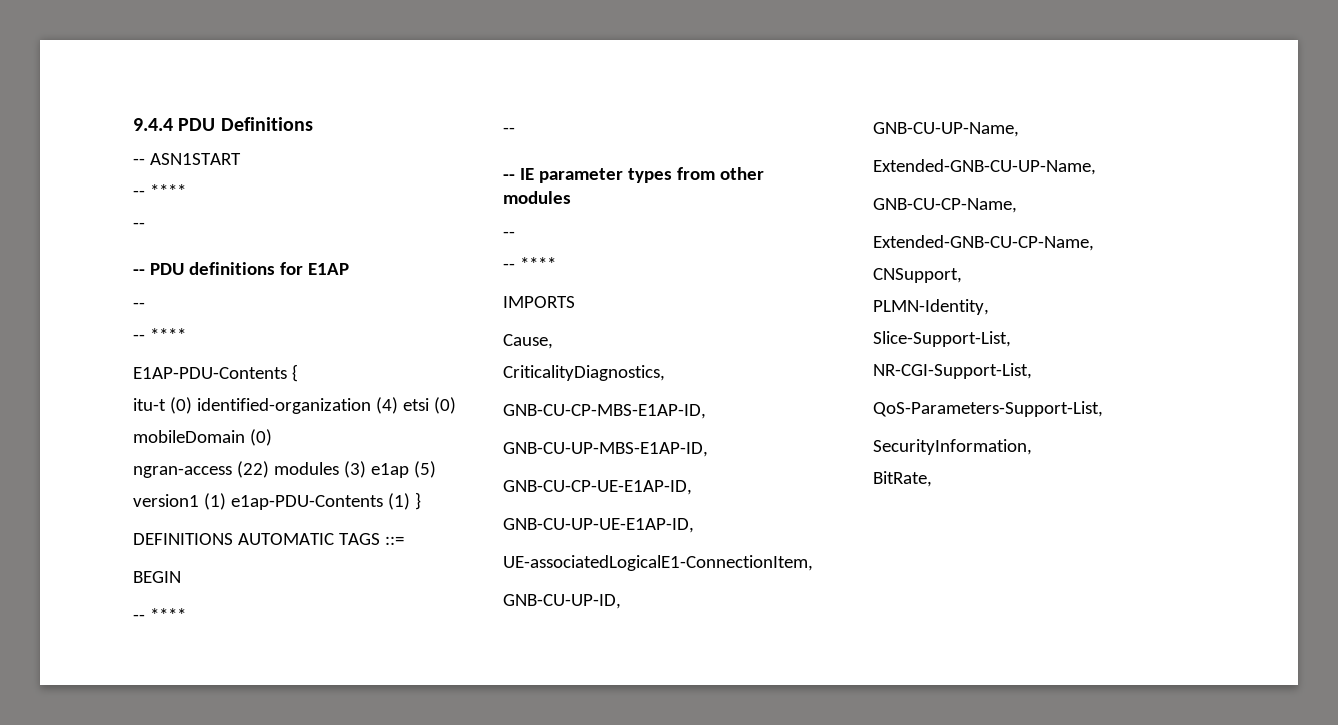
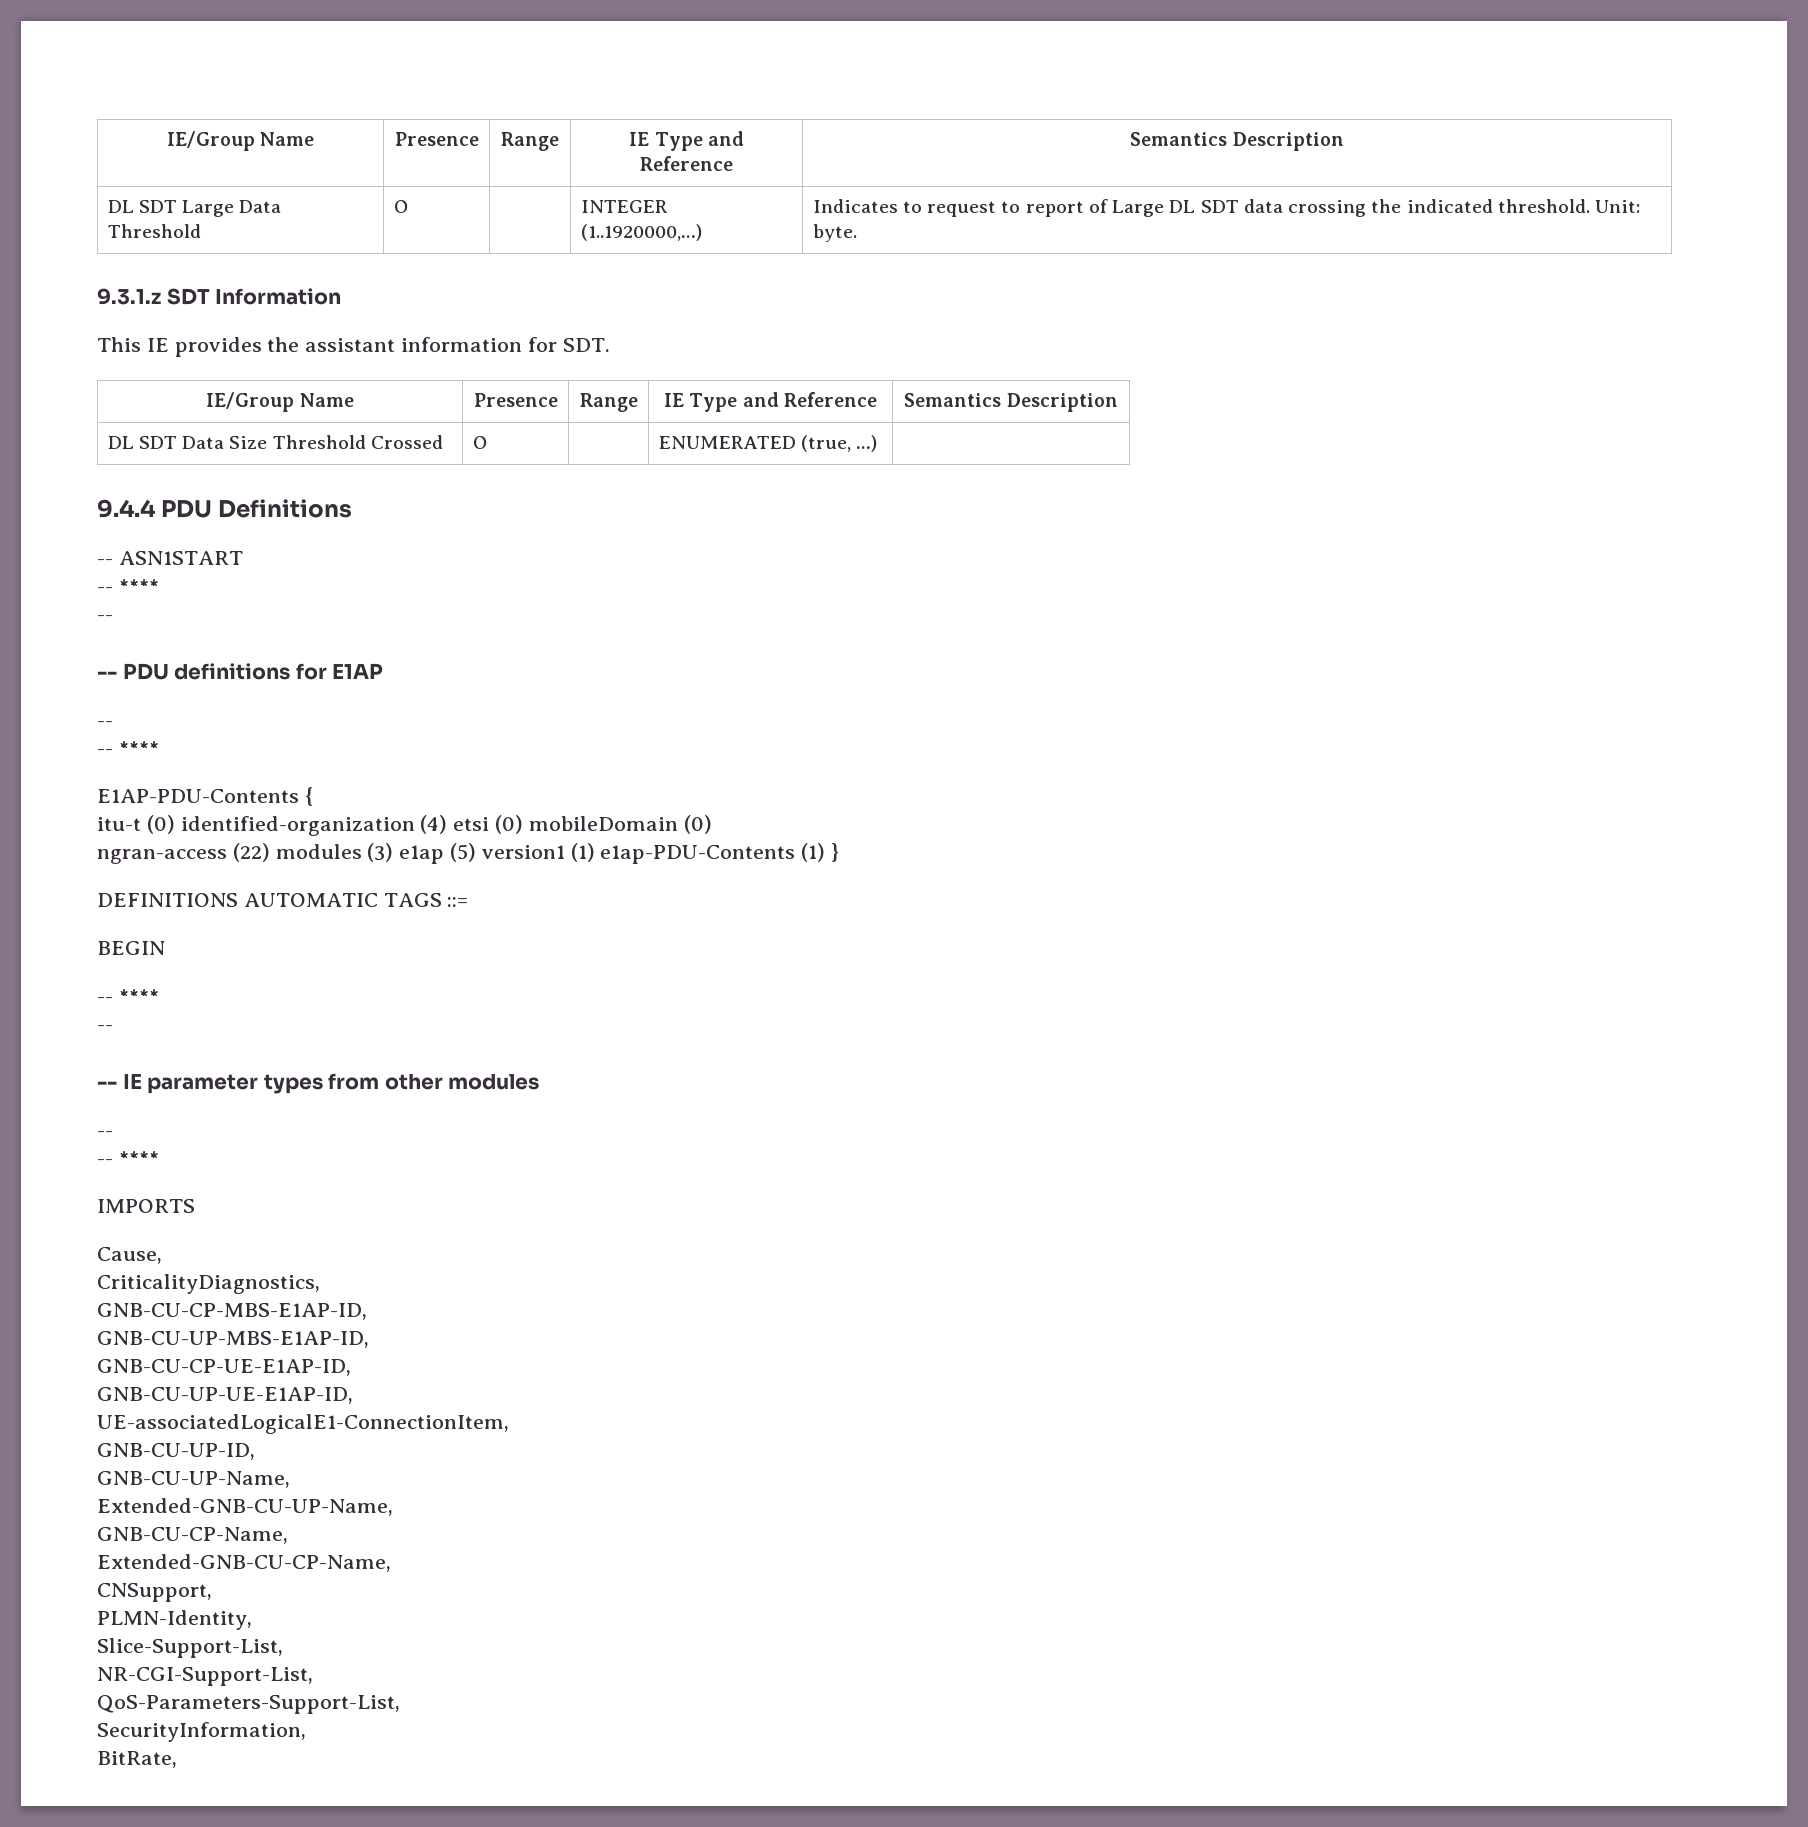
(133, 124) none -> [166,131,315,151] [394,132,479,146] [501,132,559,151] [629,131,744,151] [640,156,733,171] [1130,132,1344,151] [107,200,282,217] [107,224,201,238] [393,200,408,213] [580,200,668,213] [580,224,702,241] [812,199,1641,217] [812,224,857,242] [97,288,342,305] [97,337,610,357] [206,392,354,412] [473,393,558,407] [579,393,638,412] [664,392,877,412] [904,393,1118,412] [107,435,443,449] [472,436,487,449] [658,435,878,452] IE/Group Name | Presence | Range | IE Type and Reference | Semantics Description // DL SDT Large Data Threshold | O | | INTEGER (1..1920000,…) | Indicates to request to report of Large DL SDT data crossing the indicated threshold. Unit: byte. // 9.3.1.z SDT Information // This IE provides the assistant information for SDT. // IE/Group Name | Presence | Range | IE Type and Reference | Semantics Description // DL SDT Data Size Threshold Crossed | O | | ENUMERATED (true, …) | //

